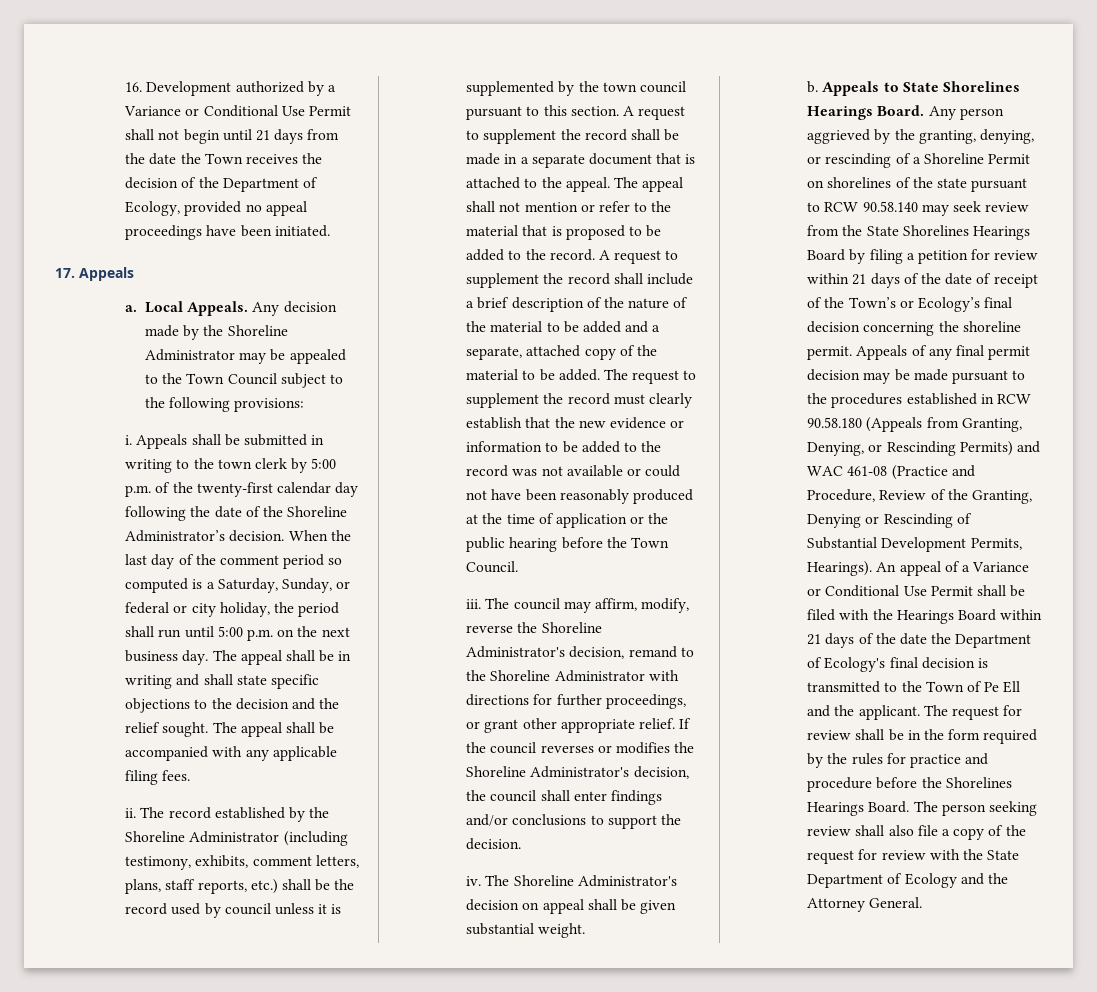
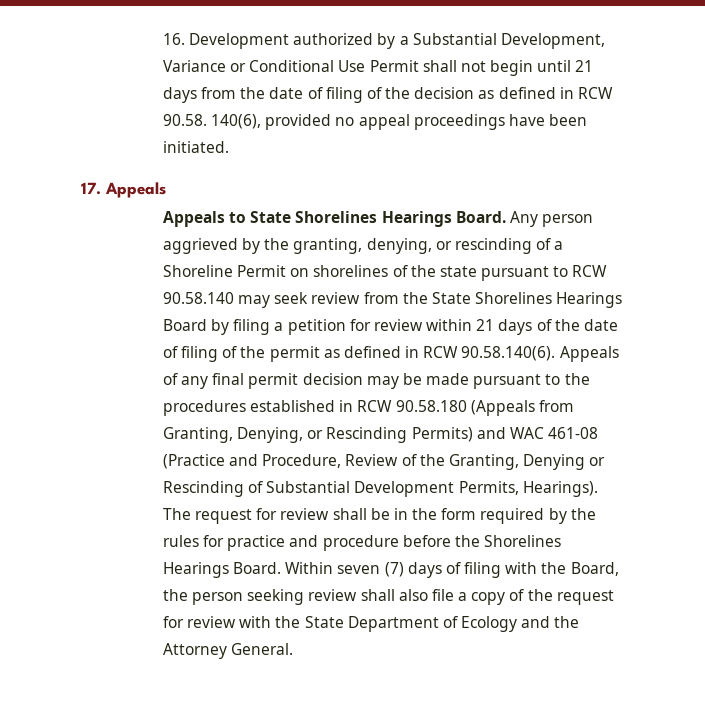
(337, 88) none -> [412,33,605,49] Substantial Development,
[180,153,323,164] [125,177,319,192] [125,201,181,216] the Town receives the decision of the Department of Ecology, -> [307,87,614,103] [162,114,262,129] of filing of the decision as defined in RCW 90.58. 140(6),
[125,301,337,316] [145,325,288,340] [145,349,346,364] [145,373,343,388] [145,397,305,412] [125,434,325,449] [125,458,337,473] [125,482,359,497] [125,506,348,521] [125,530,351,542] [125,554,343,569] [125,578,351,593] [125,602,340,617] [125,626,350,641] [125,650,352,665] [125,674,320,689] [125,698,340,713] [125,722,335,737] [125,746,337,761] [125,770,191,785] [125,807,330,822] [125,831,348,846] [125,855,359,870] [125,879,355,894] [125,903,342,918] [466,81,687,96] [466,105,686,120] [466,129,680,144] [466,153,696,168] [466,177,684,192] [466,201,672,212] [466,225,662,240] [466,249,679,264] [466,273,694,288] [466,297,689,312] [466,321,661,333] [466,345,658,360] [466,369,697,384] [466,393,693,408] [466,417,685,429] [466,441,662,453] [466,465,681,477] [466,489,694,504] [466,513,669,528] [466,537,670,552] [466,561,519,573] [466,598,690,613] [466,622,602,633] [466,646,694,659] [466,670,679,682] [466,694,686,709] [466,718,692,733] [466,742,695,754] [466,766,689,779] [466,790,663,805] [466,814,682,829] [466,838,522,850] [466,875,677,887] [466,899,677,914] [466,923,586,938] [807,81,819,93] a. Local Appeals. Any decision made by the Shoreline Administrator may be appealed to the Town Council subject to the following provisions: // i. Appeals shall be submitted in writing to the town clerk by 5:00 p.m. of the twenty-first calendar day following the date of the Shoreline Administrator’s decision. When the last day of the comment period so computed is a Saturday, Sunday, or federal or city holiday, the period shall run until 5:00 p.m. on the next business day. The appeal shall be in writing and shall state specific objections to the decision and the relief sought. The appeal shall be accompanied with any applicable filing fees. // ii. The record established by the Shoreline Administrator (including testimony, exhibits, comment letters, plans, staff reports, etc.) shall be the record used by council unless it is supplemented by the town council pursuant to this section. A request to supplement the record shall be made in a separate document that is attached to the appeal. The appeal shall not mention or refer to the material that is proposed to be added to the record. A request to supplement the record shall include a brief description of the nature of the material to be added and a separate, attached copy of the material to be added. The request to supplement the record must clearly establish that the new evidence or information to be added to the record was not available or could not have been reasonably produced at the time of application or the public hearing before the Town Council. // iii. The council may affirm, modify, reverse the Shoreline Administrator's decision, remand to the Shoreline Administrator with directions for further proceedings, or grant other appropriate relief. If the council reverses or modifies the Shoreline Administrator's decision, the council shall enter findings and/or conclusions to support the decision. // iv. The Shoreline Administrator's decision on appeal shall be given substantial weight. // b. -> (166, 190) none
[993,274,1038,288] [807,297,1013,312] [807,321,1021,336] [807,346,853,360] receipt of the Town’s or Ecology’s final decision concerning the shoreline permit. -> [181,346,556,362] filing of the permit as defined in RCW 90.58.140(6).
[876,561,1030,576] [807,585,1026,597] [807,609,1043,624] [807,633,1032,648] [807,657,989,672] [807,681,1021,693] [807,705,920,720] An appeal of a Variance or Conditional Use Permit shall be filed with the Hearings Board within 21 days of the date the Department of Ecology's final decision is transmitted to the Town of Pe Ell and the applicant. -> (598, 489) none
[913,801,938,812] The -> [285,562,619,578] [162,589,188,601] Within seven (7) days of filing with the Board, the

